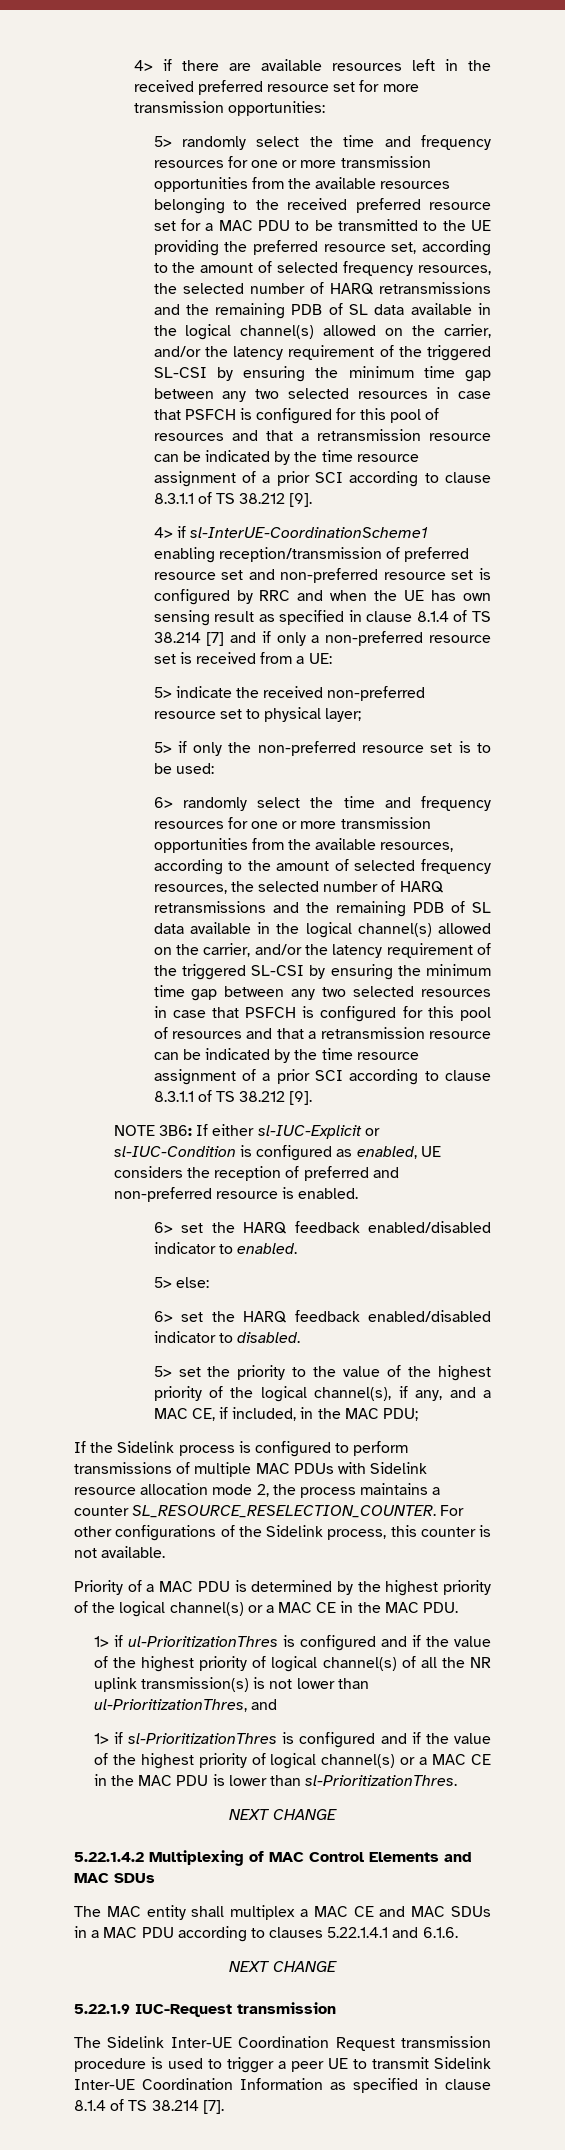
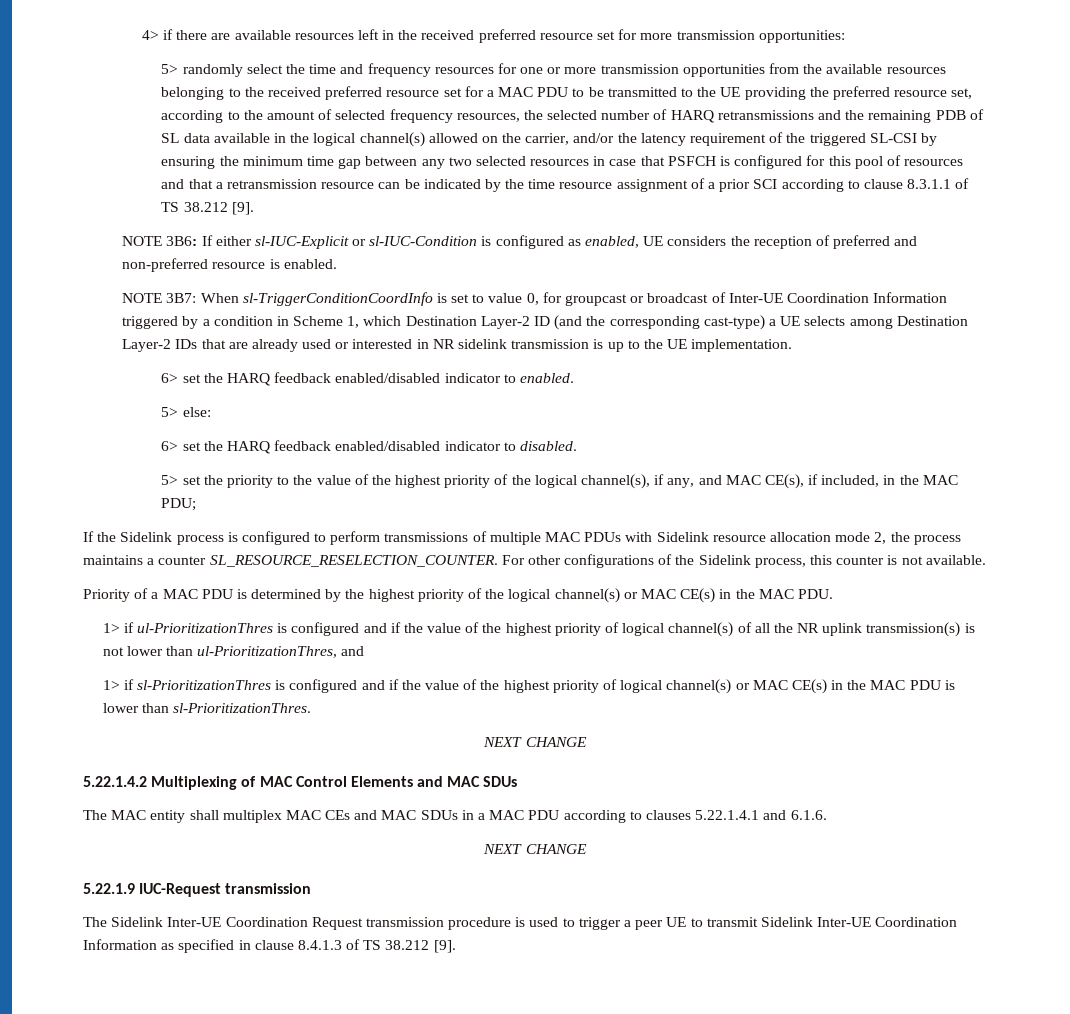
[153,526,428,538] [153,547,470,563] [153,568,491,583] [153,589,491,605] [153,610,491,626] [153,631,491,646] [153,652,332,664] [153,686,426,701] [153,707,362,722] [153,741,491,756] [153,763,214,774] [153,796,491,811] [153,817,431,829] [153,838,454,853] [153,859,491,875] [153,880,444,894] [153,901,491,917] [153,922,491,938] [153,943,491,958] [153,964,491,980] [153,985,491,1001] [153,1006,491,1022] [153,1027,491,1039] [153,1048,419,1063] [153,1069,492,1085] [153,1090,313,1105] // 4> if sl-InterUE-CoordinationScheme1 enabling reception/transmission of preferred resource set and non-preferred resource set is configured by RRC and when the UE has own sensing result as specified in clause 8.1.4 of TS 38.214 [7] and if only a non-preferred resource set is received from a UE: // 5> indicate the received non-preferred resource set to physical layer; // 5> if only the non-preferred resource set is to be used: // 6> randomly select the time and frequency resources for one or more transmission opportunities from the available resources, according to the amount of selected frequency resources, the selected number of HARQ retransmissions and the remaining PDB of SL data available in the logical channel(s) allowed on the carrier, and/or the latency requirement of the triggered SL-CSI by ensuring the minimum time gap between any two selected resources in case that PSFCH is configured for this pool of resources and that a retransmission resource can be indicated by the time resource assignment of a prior SCI according to clause 8.3.1.1 of TS 38.212 [9]. -> (254, 208) none
(359, 1193) none -> [122,292,948,306] [122,315,968,330] [122,339,793,352] // NOTE 3B7: When sl-TriggerConditionCoordInfo is set to value 0, for groupcast or broadcast of Inter-UE Coordination Information triggered by a condition in Scheme 1, which Destination Layer-2 ID (and the corresponding cast-type) a UE selects among Destination Layer-2 IDs that are already used or interested in NR sidelink transmission is up to the UE implementation.
[482,1390,491,1398] [153,1408,215,1421] a MAC CE, -> [725,474,804,489] MAC CE(s),
[265,1602,337,1613] a MAC CE -> [640,588,716,603] MAC CE(s)
[419,1754,491,1765] a MAC CE -> [752,679,827,694] MAC CE(s)
[300,1906,374,1917] a MAC CE -> [285,810,351,820] MAC CEs
[74,2099,224,2114] 8.1.4 of TS 38.214 [7]. -> [297,939,456,953] 8.4.1.3 of TS 38.212 [9].

